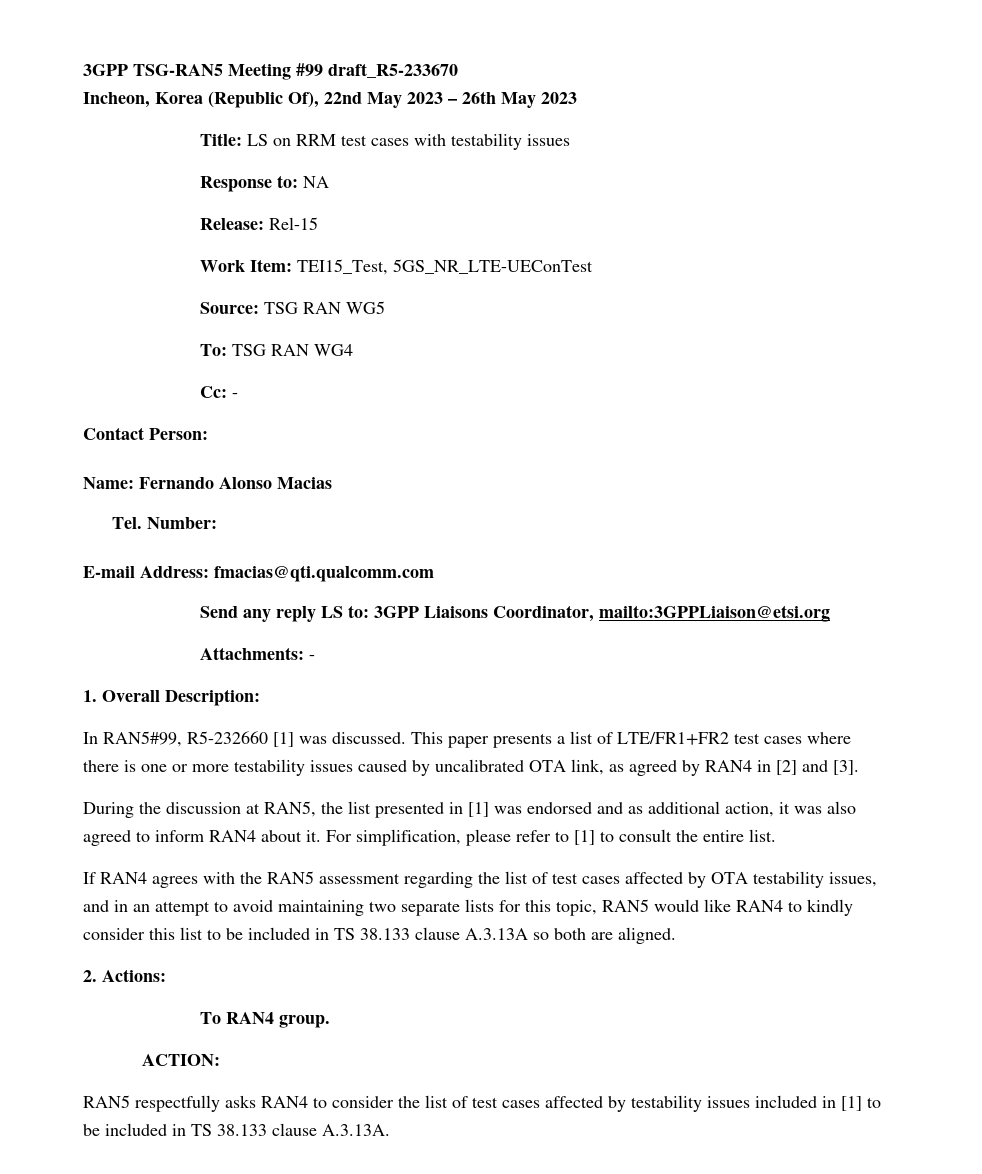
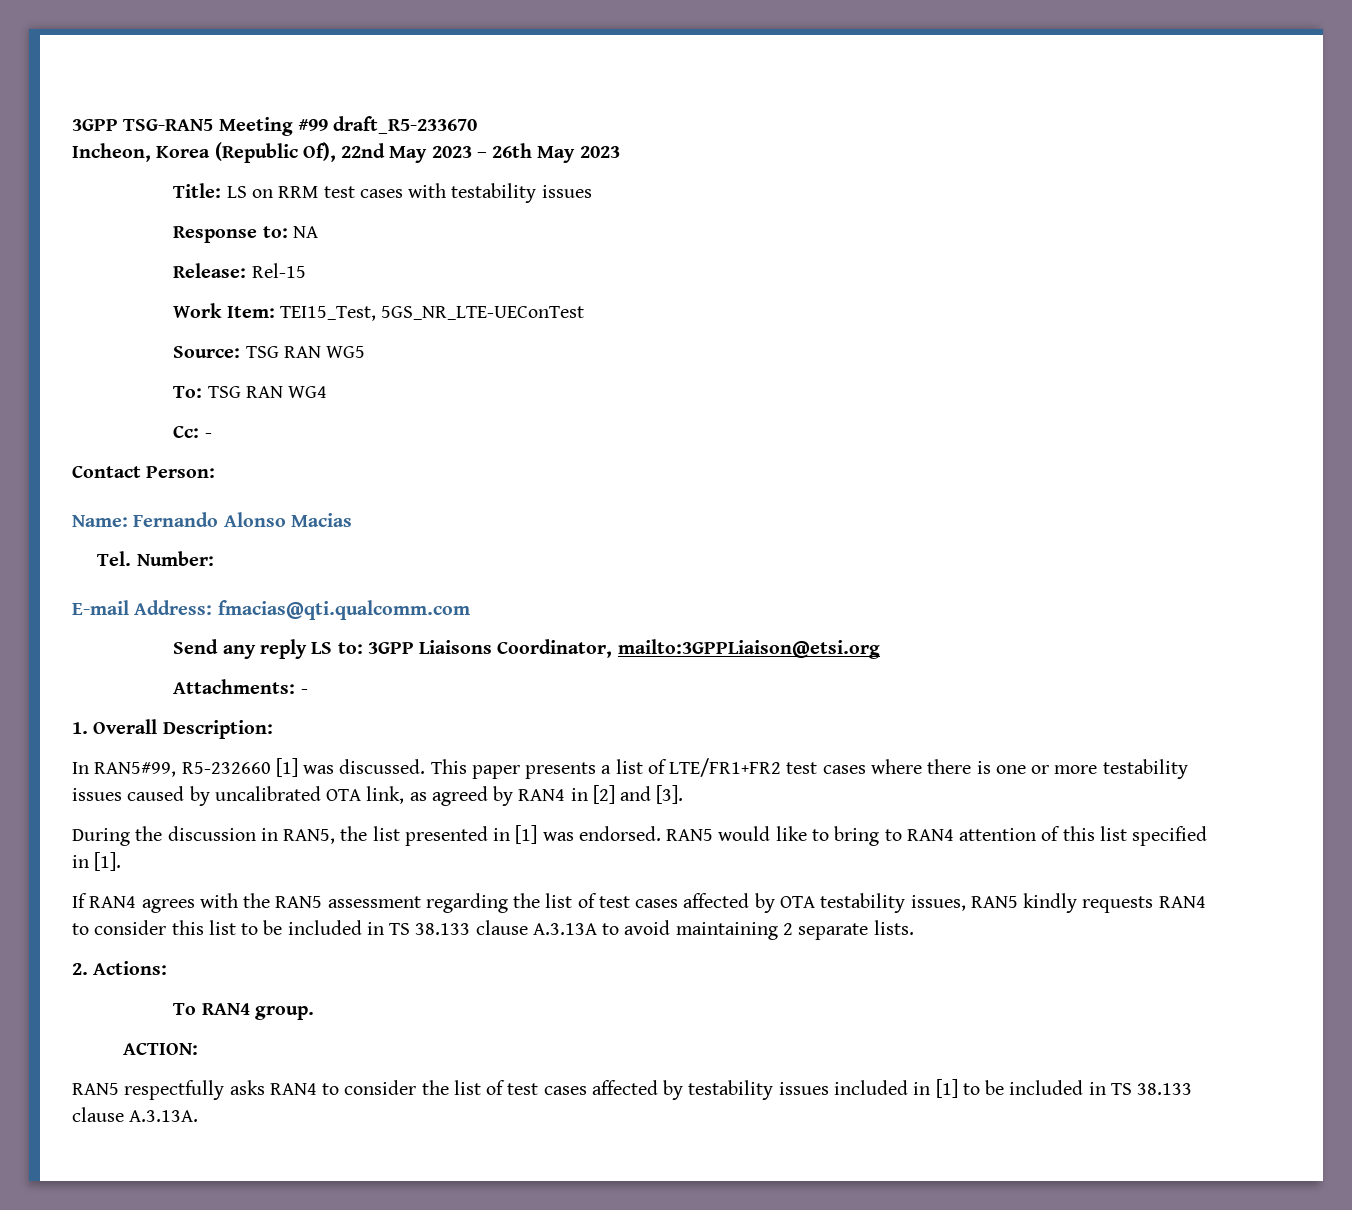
[246,803,260,814] at -> [260,828,278,841] in
[527,801,856,817] [83,829,776,846] endorsed and as additional action, it was also agreed to inform RAN4 about it. For simplification, please refer to [1] to consult the entire list. -> [578,826,1208,846] [72,852,122,871] endorsed. RAN5 would like to bring to RAN4 attention of this list specified in [1].
[83,899,853,916] and in an attempt to avoid maintaining two separate lists for this topic, RAN5 would like RAN4 to kindly -> [970,893,1206,913] [72,923,89,935] RAN5 kindly requests RAN4 to
[533,927,676,944] so both are aligned. -> [602,920,914,940] to avoid maintaining 2 separate lists.

